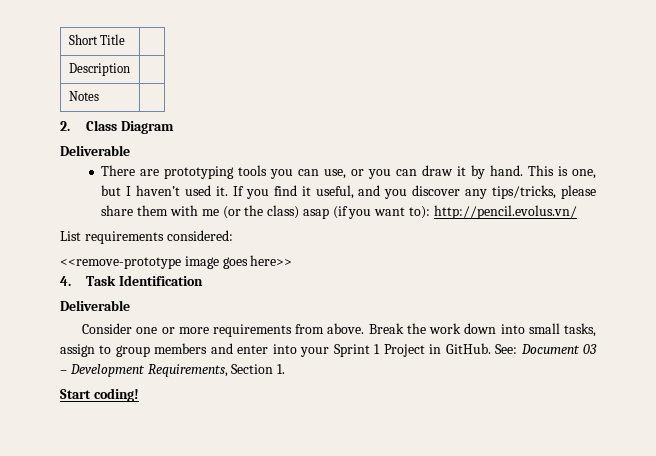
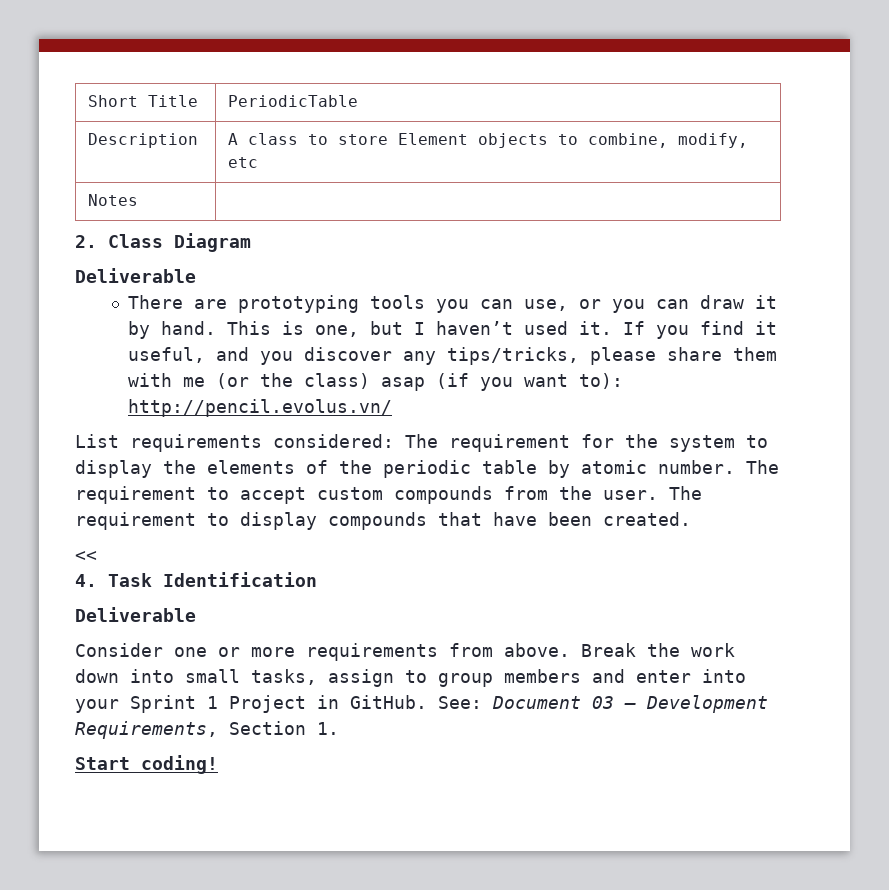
(126, 39) none -> [227,95,358,107] PeriodicTable
(130, 69) none -> [227,133,748,148] [227,157,258,168] A class to store Element objects to combine, modify, etc
[60,255,293,269] // <<remove-prototype image goes here>> -> [405,434,768,452] [75,460,779,478] [75,486,702,504] [75,512,691,530] [75,551,97,561] The requirement for the system to display the elements of the periodic table by atomic number. The requirement to accept custom compounds from the user. The requirement to display compounds that have been created. // <<

